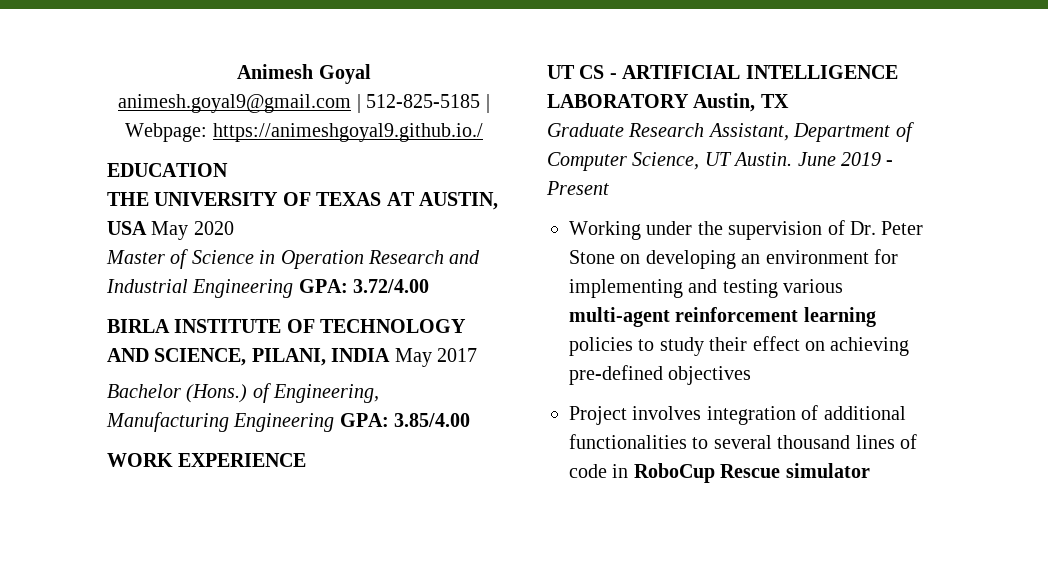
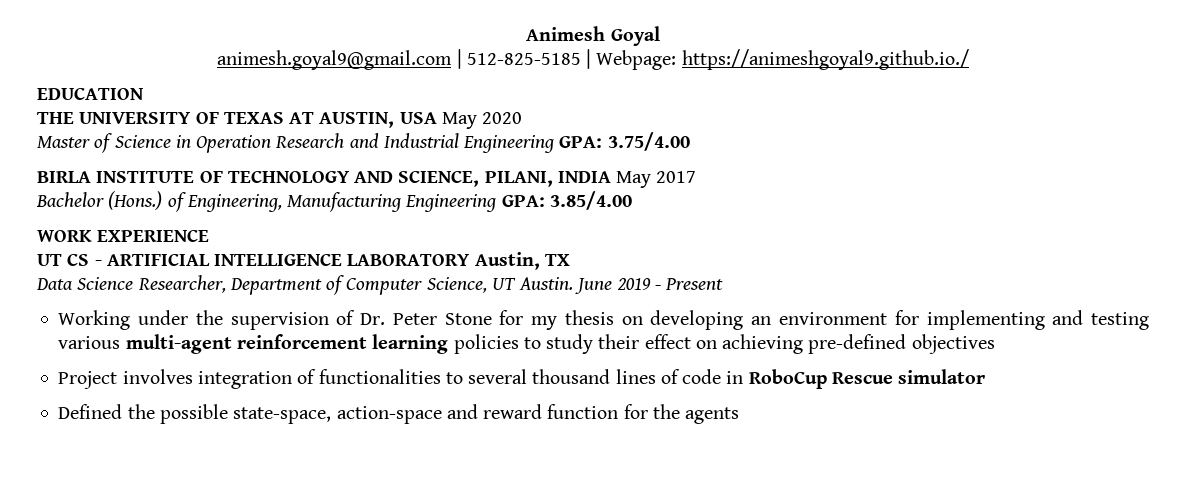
[353,279,430,293] 3.72/4.00 -> [607,132,690,151] 3.75/4.00
[547,123,789,141] Graduate Research Assistant, -> [36,275,226,293] Data Science Researcher,
(615, 257) none -> [499,310,614,330] for my thesis
[823,406,906,420] additional -> (317, 376) none
(870, 470) none -> [58,404,740,424] // Defined the possible state-space, action-space and reward function for the agents

